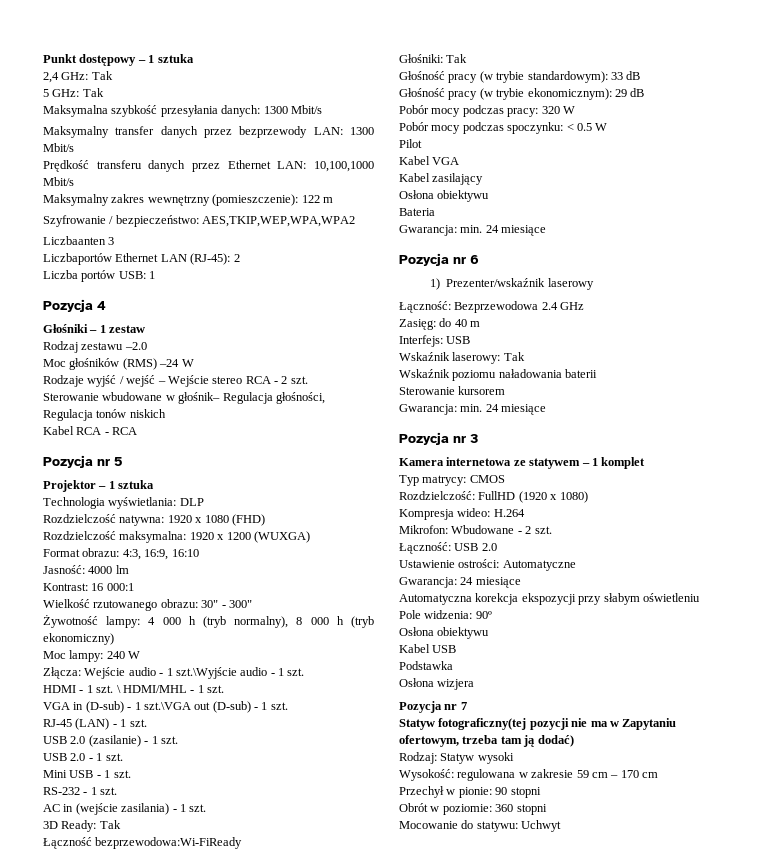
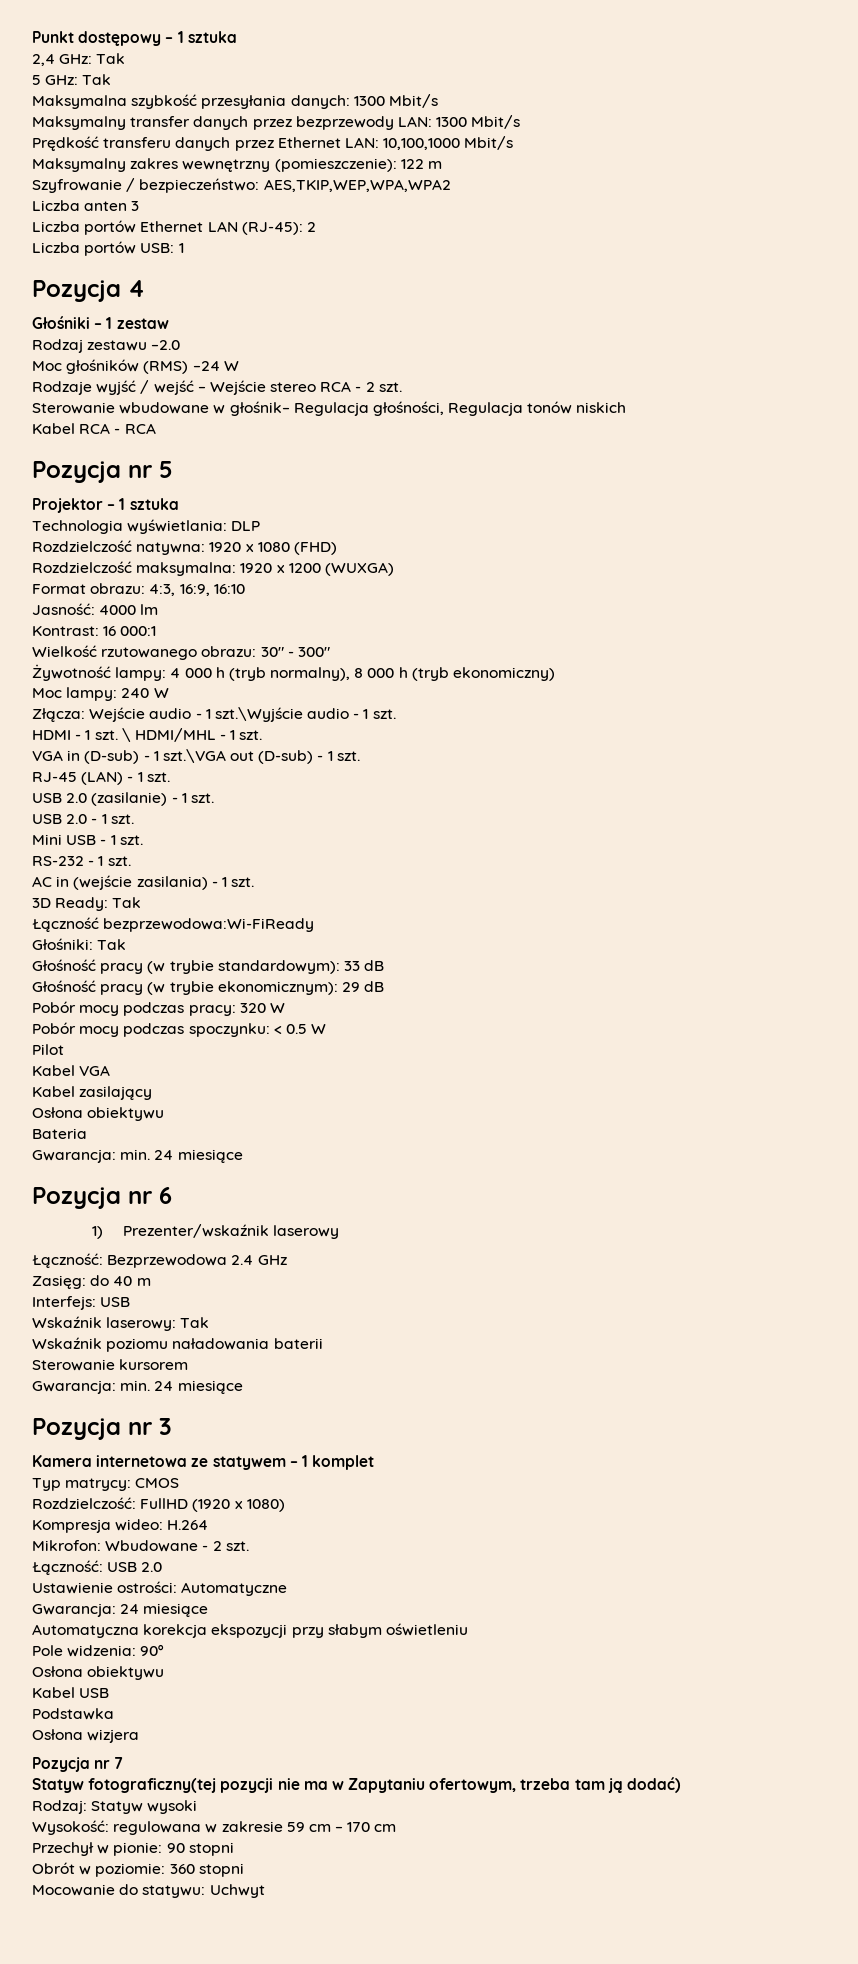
[43,236,115,245] [43,253,112,265] Liczbaanten 3 // Liczbaportów -> [32,200,140,211] [32,220,137,235] Liczba anten 3 // Liczba portów

